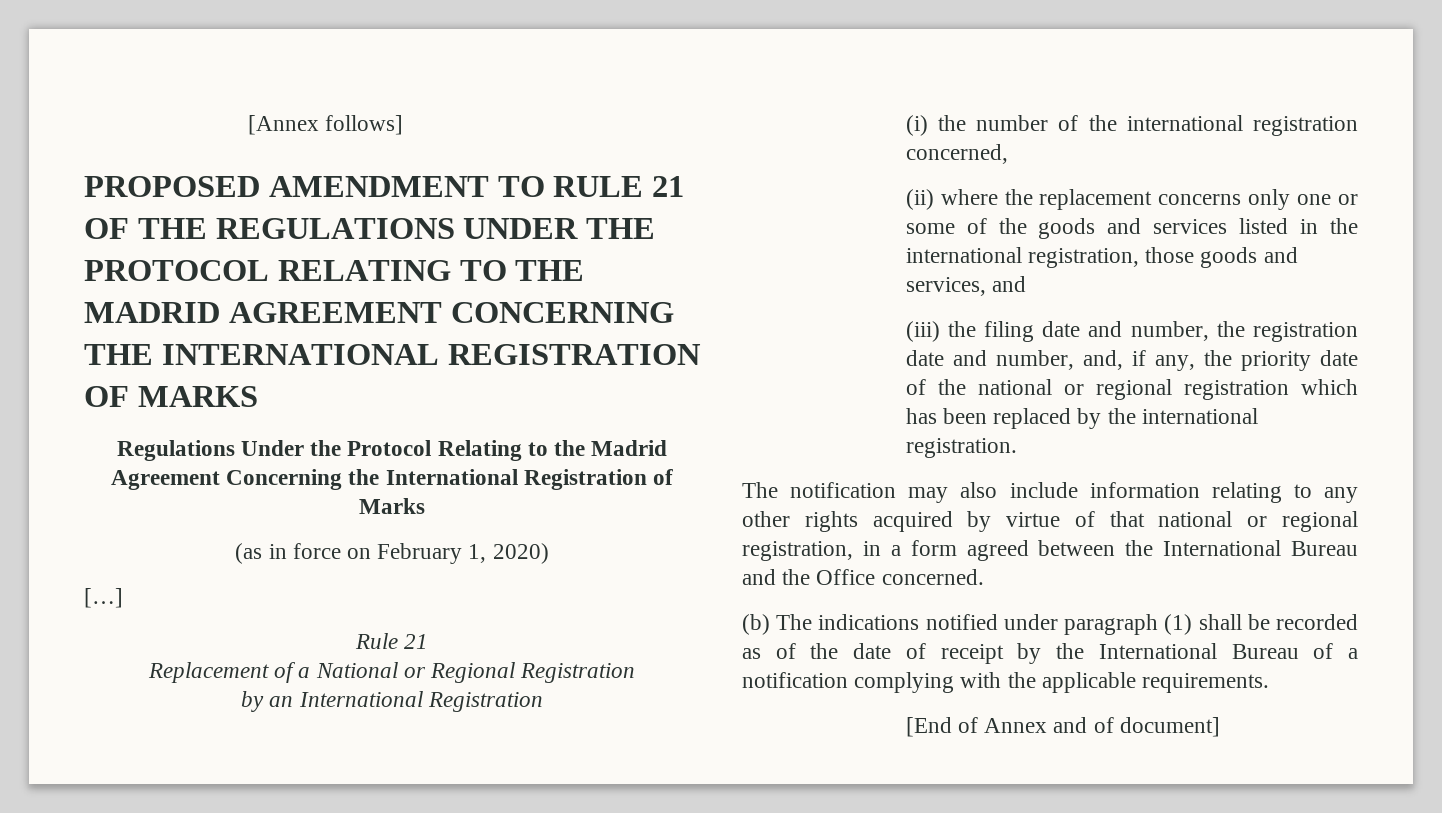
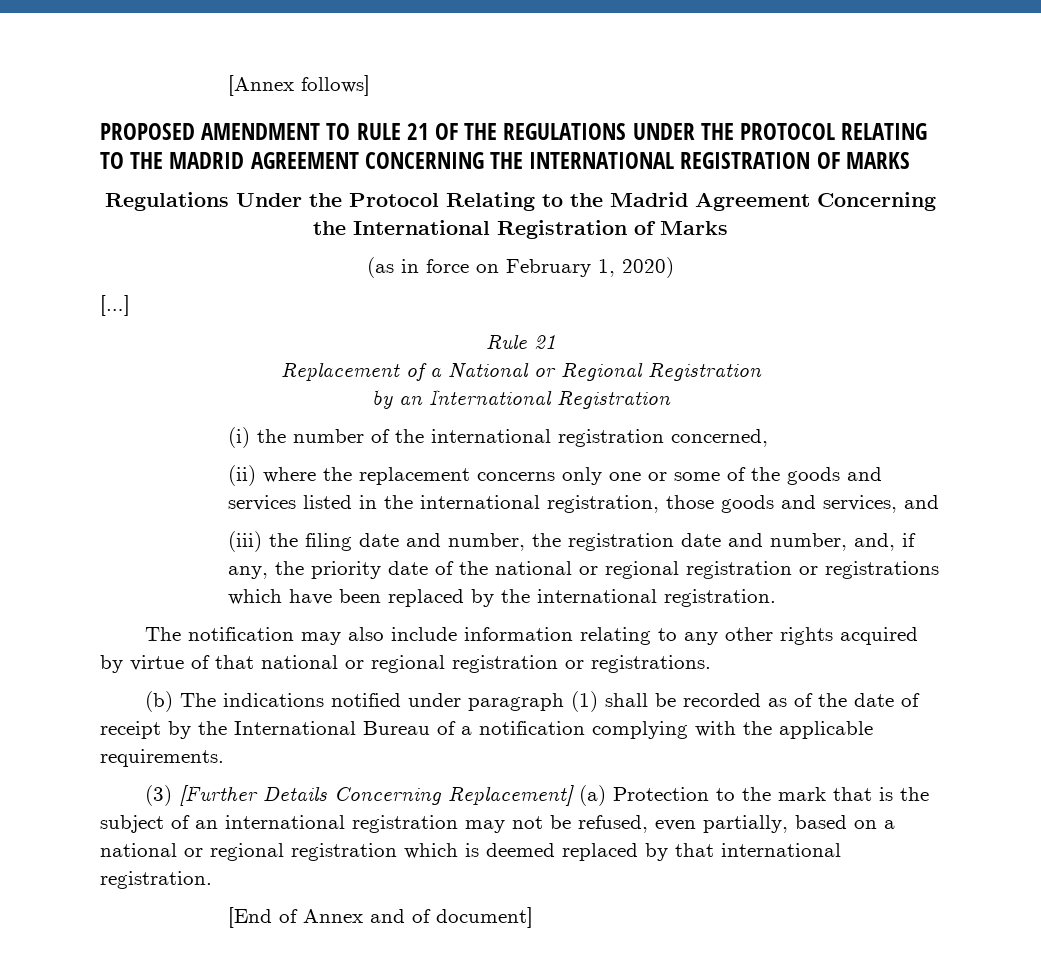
[1301,379,1358,395] [905,408,937,424] which has -> [798,561,939,579] [227,589,332,605] or registrations which have
[742,540,1358,561] [742,569,984,585] registration, in a form agreed between the International Bureau and the Office concerned. -> [452,655,711,673] registration or registrations.
(1270, 683) none -> [145,785,930,807] [100,815,895,833] [100,843,841,861] [100,871,212,889] // (3) [Further Details Concerning Replacement] (a) Protection to the mark that is the subject of an international registration may not be refused, even partially, based on a national or regional registration which is deemed replaced by that international registration.

